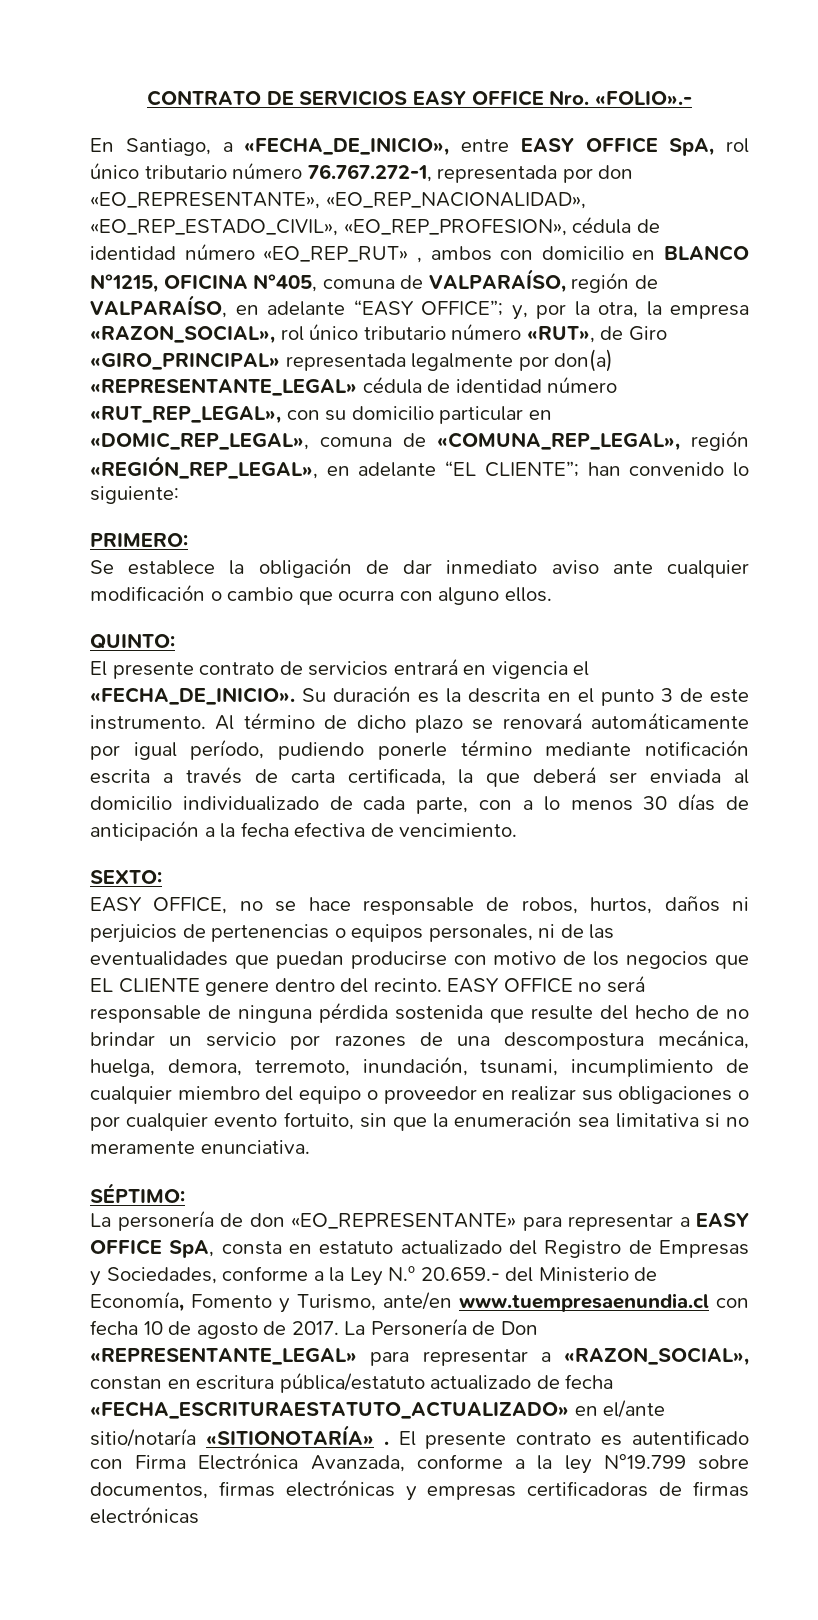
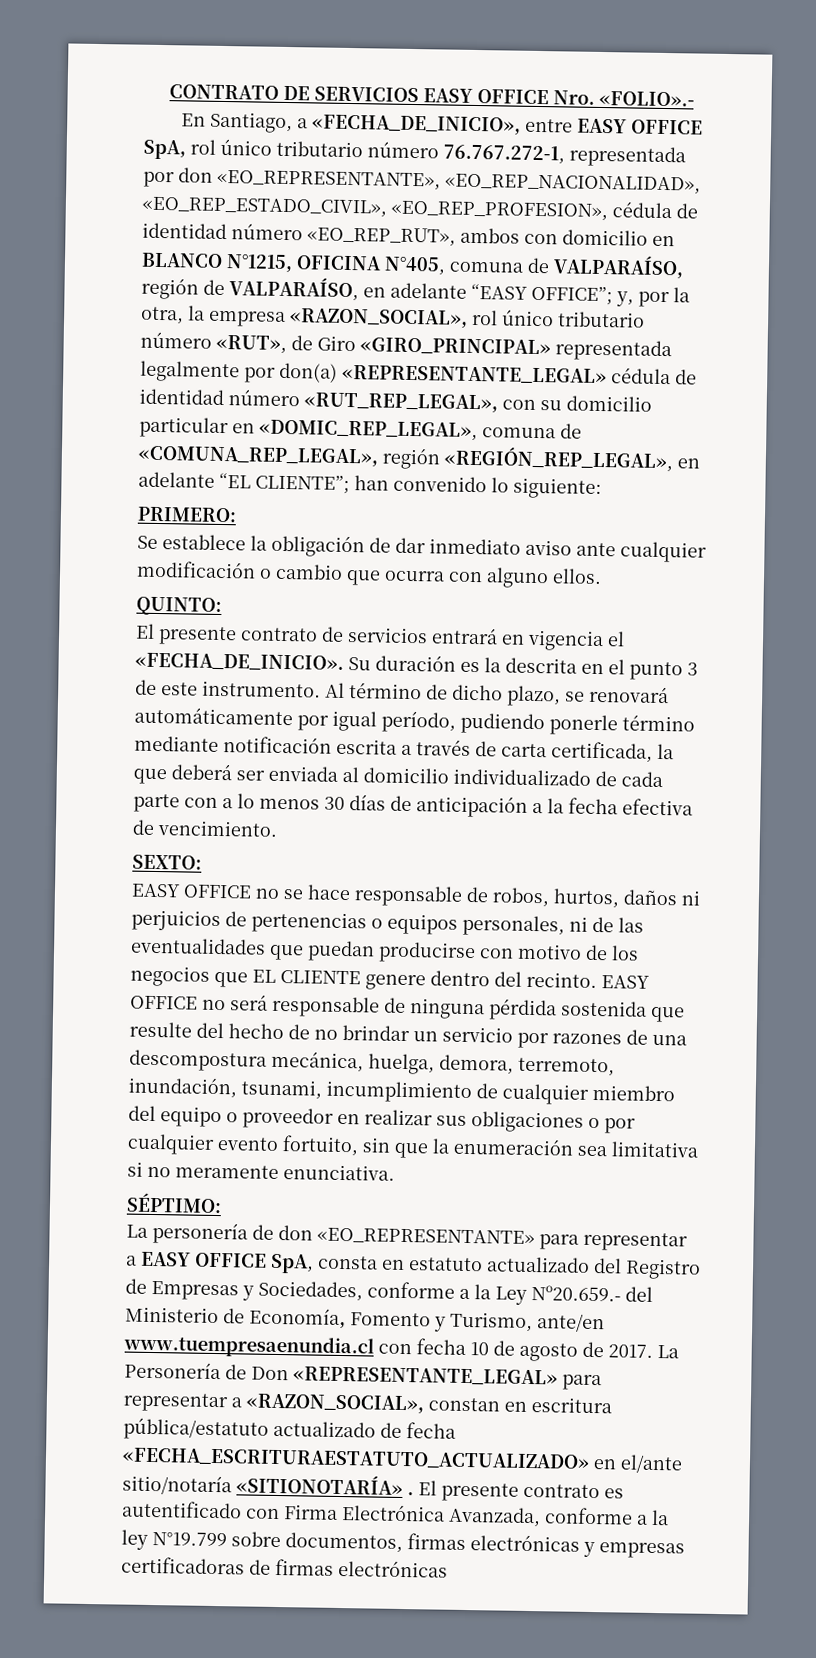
[263,246,422,263] «EO_REP_RUT» , -> [307,226,456,247] «EO_REP_RUT»,
[414,715,463,733] plazo -> [506,685,561,707] plazo,
[416,797,469,814] parte, -> [133,793,180,813] parte
[153,897,228,914] OFFICE, -> [183,884,252,899] OFFICE
[388,1266,500,1281] N.º 20.659.- -> [531,1285,621,1302] Nº20.659.-

